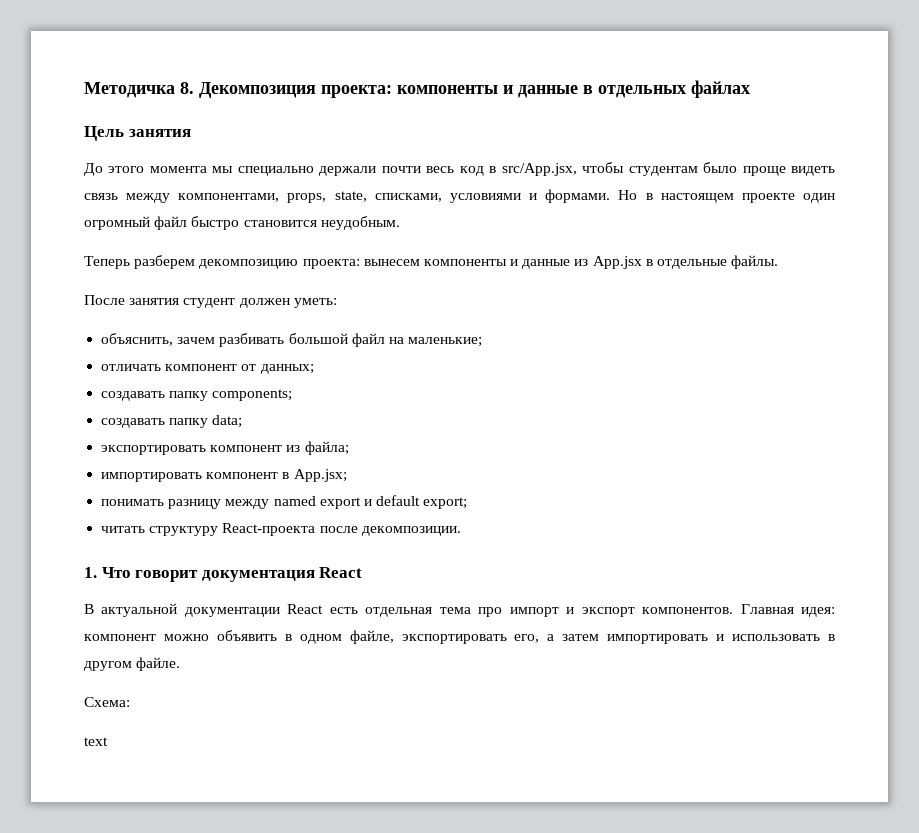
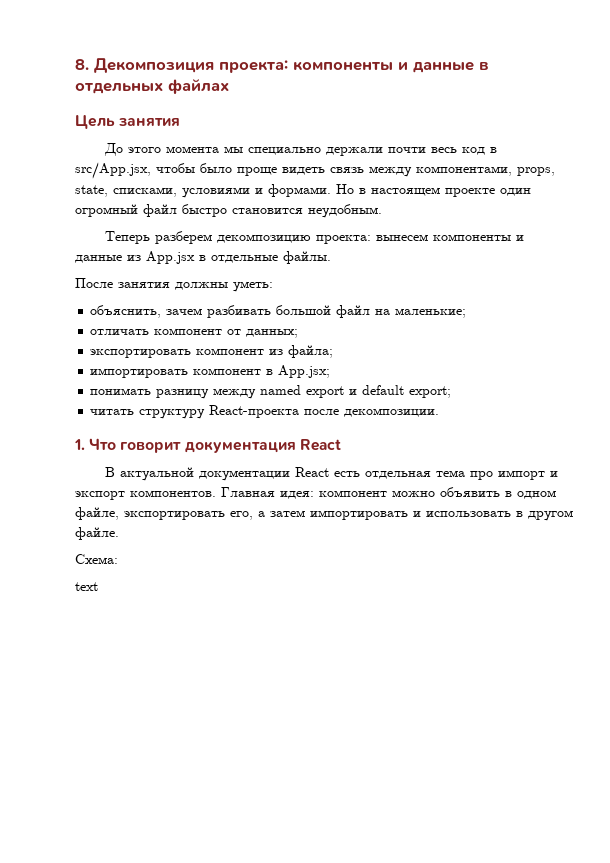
[84,82,175,98] Методичка -> (75, 64) none
[628,166,698,176] студентам -> (195, 168) none
[183,298,290,308] студент должен -> [175,282,228,290] должны
[101,389,293,401] [101,415,243,428] // создавать папку components; // создавать папку data; -> (299, 333) none

